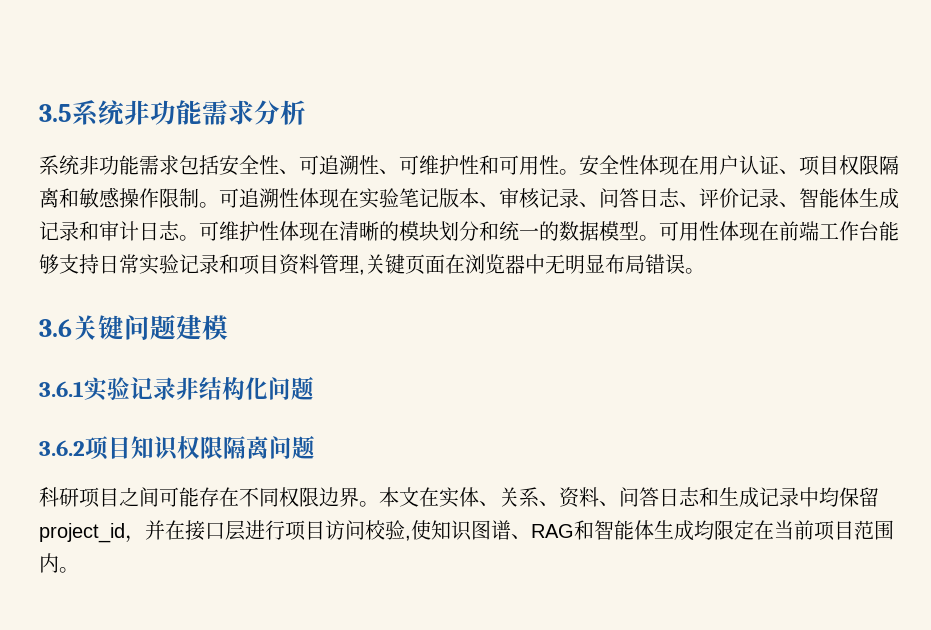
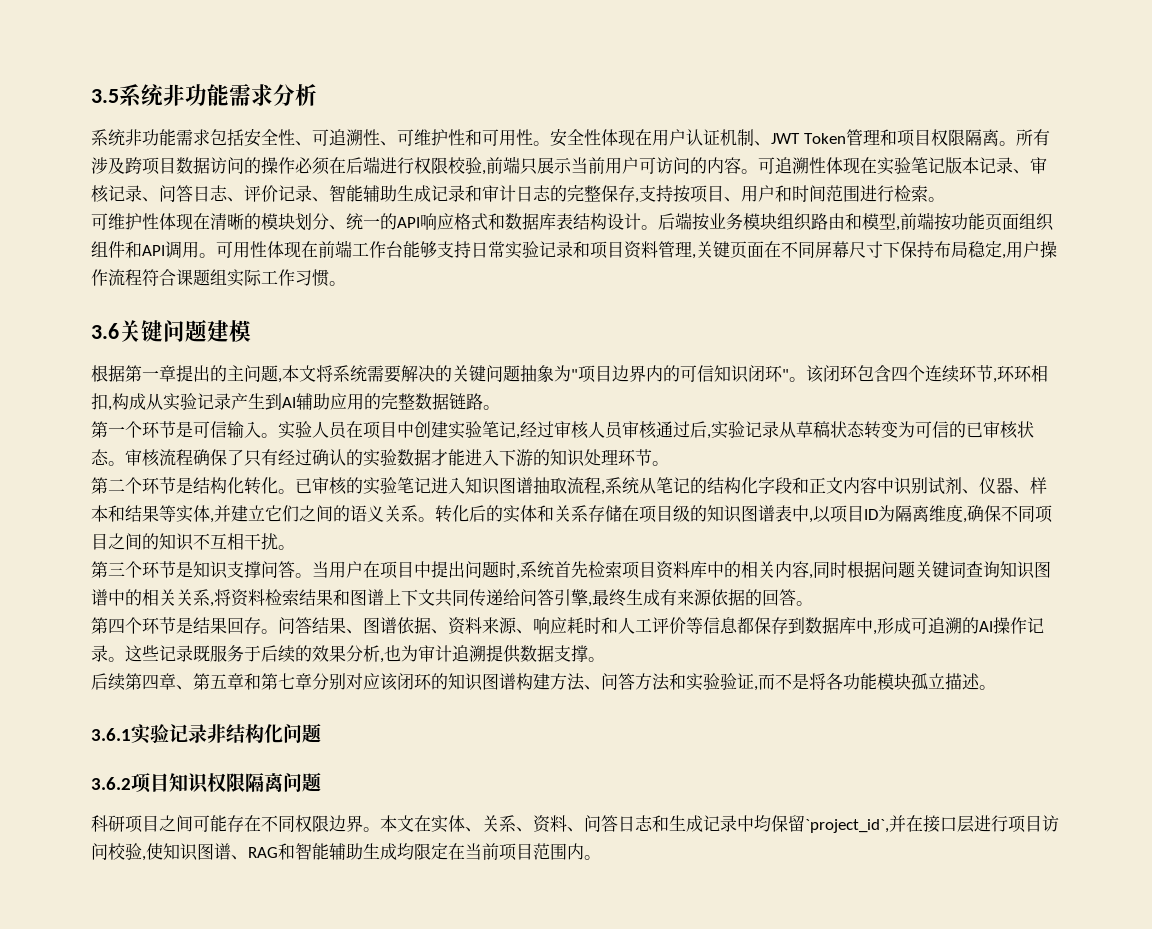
[779,155,899,176] [39,187,199,208] 、项目权限隔离和敏感操作限制 -> [720,129,1050,147] [91,156,741,175] 机制、JWT Token管理和项目权限隔离。所有涉及跨项目数据访问的操作必须在后端进行权限校验,前端只展示当前用户可访问的内容
(479, 198) none -> [979,157,1013,174] 记录
[839,188,859,208] 体 -> [363,185,397,202] 辅助
[179,235,199,241] 。 -> [550,185,945,203] 的完整保存,支持按项目、用户和时间范围进行检索。 //
[479,221,639,241] 和统一的数据模型 -> [329,212,1054,231] [91,241,199,259] 、统一的API响应格式和数据库表结构设计。后端按业务模块组织路由和模型,前端按功能页面组织组件和API调用
[465,254,685,274] 浏览器中无明显布局错误 -> [781,241,1057,259] [91,269,329,287] 不同屏幕尺寸下保持布局稳定,用户操作流程符合课题组实际工作习惯
(228, 327) none -> [91,365,1048,383] [91,393,500,411] [91,421,1034,439] [91,449,669,467] [91,477,1047,495] [91,505,1053,523] [91,533,295,551] [91,561,1051,579] [91,589,813,607] [91,617,1044,635] [91,645,605,663] [91,673,996,691] // 根据第一章提出的主问题,本文将系统需要解决的关键问题抽象为"项目边界内的可信知识闭环"。该闭环包含四个连续环节,环环相扣,构成从实验记录产生到AI辅助应用的完整数据链路。 // 第一个环节是可信输入。实验人员在项目中创建实验笔记,经过审核人员审核通过后,实验记录从草稿状态转变为可信的已审核状态。审核流程确保了只有经过确认的实验数据才能进入下游的知识处理环节。 // 第二个环节是结构化转化。已审核的实验笔记进入知识图谱抽取流程,系统从笔记的结构化字段和正文内容中识别试剂、仪器、样本和结果等实体,并建立它们之间的语义关系。转化后的实体和关系存储在项目级的知识图谱表中,以项目ID为隔离维度,确保不同项目之间的知识不互相干扰。 // 第三个环节是知识支撑问答。当用户在项目中提出问题时,系统首先检索项目资料库中的相关内容,同时根据问题关键词查询知识图谱中的相关关系,将资料检索结果和图谱上下文共同传递给问答引擎,最终生成有来源依据的回答。 // 第四个环节是结果回存。问答结果、图谱依据、资料来源、响应耗时和人工评价等信息都保存到数据库中,形成可追溯的AI操作记录。这些记录既服务于后续的效果分析,也为审计追溯提供数据支撑。 // 后续第四章、第五章和第七章分别对应该闭环的知识图谱构建方法、问答方法和实验验证,而不是将各功能模块孤立描述。
[39,523,145,543] project_id， -> [805,819,889,833] `project_id`,
[634,520,654,540] 体 -> [329,843,363,860] 辅助

